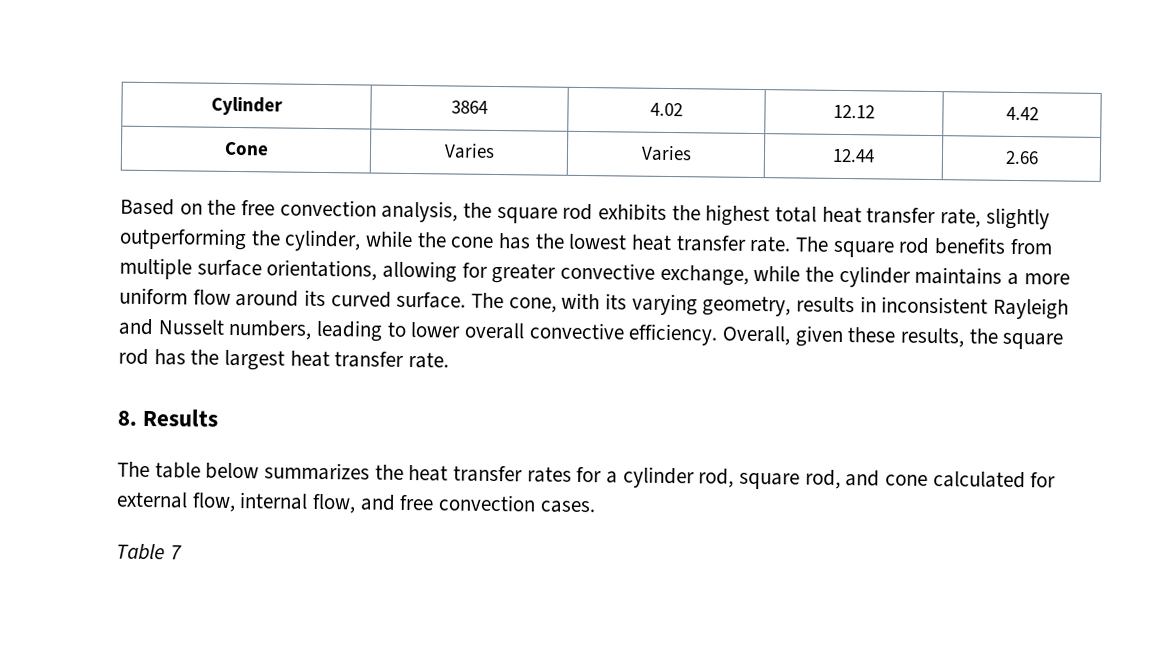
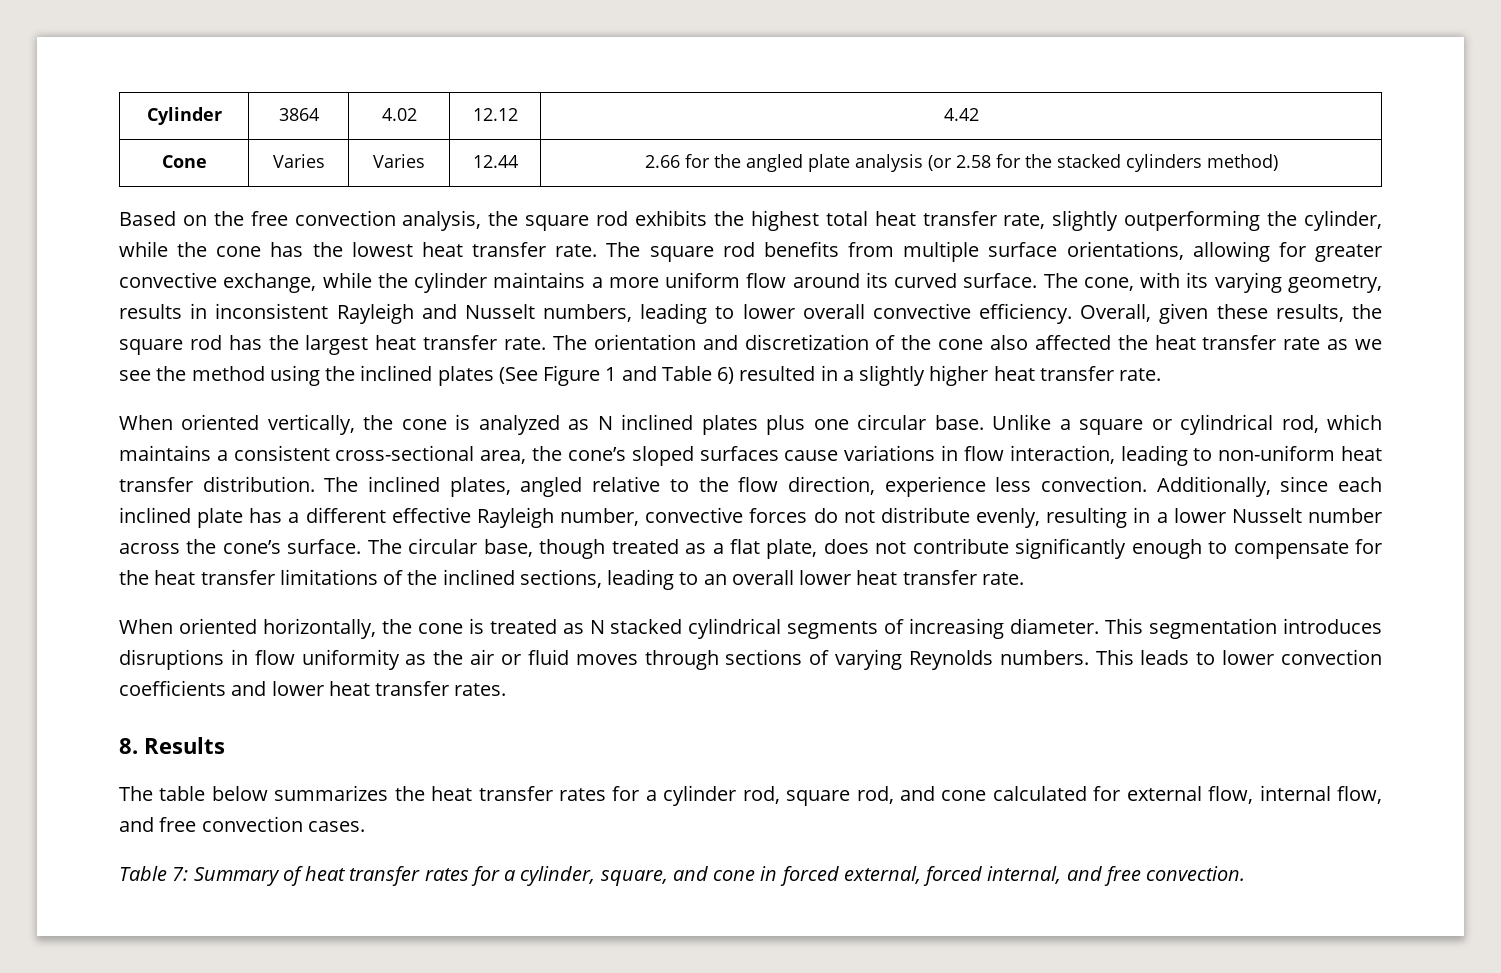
(1039, 157) none -> [684,154,1278,172] for the angled plate analysis (or 2.58 for the stacked cylinders method)
(450, 360) none -> [552,334,1382,350] [119,365,1162,386] [119,414,1383,435] [119,445,1383,466] [119,476,1382,497] [119,507,1382,528] [119,538,1383,559] [119,569,1024,590] [119,618,1382,639] [119,649,1382,670] [119,680,507,696] The orientation and discretization of the cone also affected the heat transfer rate as we see the method using the inclined plates (See Figure 1 and Table 6) resulted in a slightly higher heat transfer rate. // When oriented vertically, the cone is analyzed as N inclined plates plus one circular base. Unlike a square or cylindrical rod, which maintains a consistent cross-sectional area, the cone’s sloped surfaces cause variations in flow interaction, leading to non-uniform heat transfer distribution. The inclined plates, angled relative to the flow direction, experience less convection. Additionally, since each inclined plate has a different effective Rayleigh number, convective forces do not distribute evenly, resulting in a lower Nusselt number across the cone’s surface. The circular base, though treated as a flat plate, does not contribute significantly enough to compensate for the heat transfer limitations of the inclined sections, leading to an overall lower heat transfer rate. // When oriented horizontally, the cone is treated as N stacked cylindrical segments of increasing diameter. This segmentation introduces disruptions in flow uniformity as the air or fluid moves through sections of varying Reynolds numbers. This leads to lower convection coefficients and lower heat transfer rates.
[169,545,182,560] 7 -> [172,866,1246,886] 7: Summary of heat transfer rates for a cylinder, square, and cone in forced external, forced internal, and free convection.

